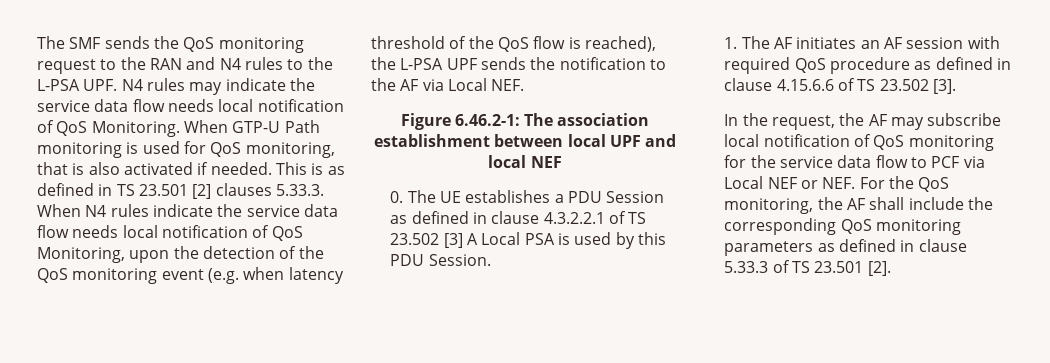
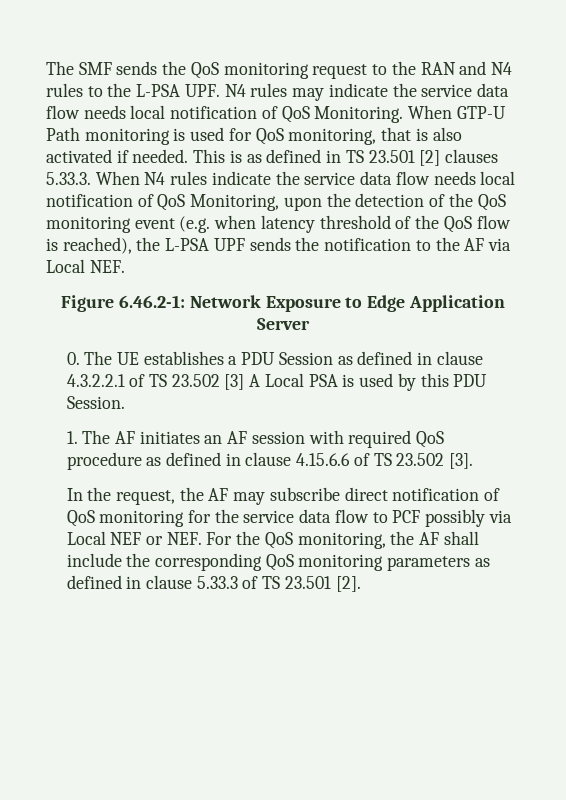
[524,113,650,126] [373,134,677,147] [488,155,562,168] The association establishment between local UPF and local NEF -> [189,295,505,312] [257,318,310,330] Network Exposure to Edge Application Server
[724,134,760,147] local -> [344,487,388,501] direct
(960, 162) none -> [425,509,486,527] possibly

